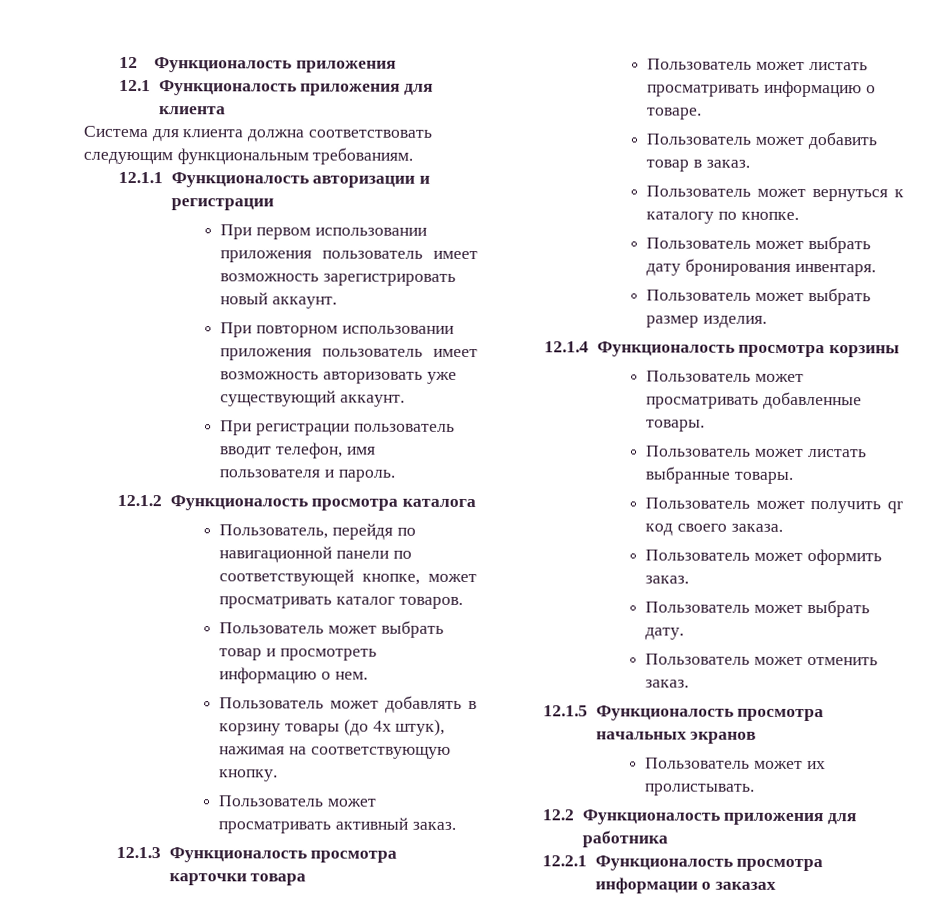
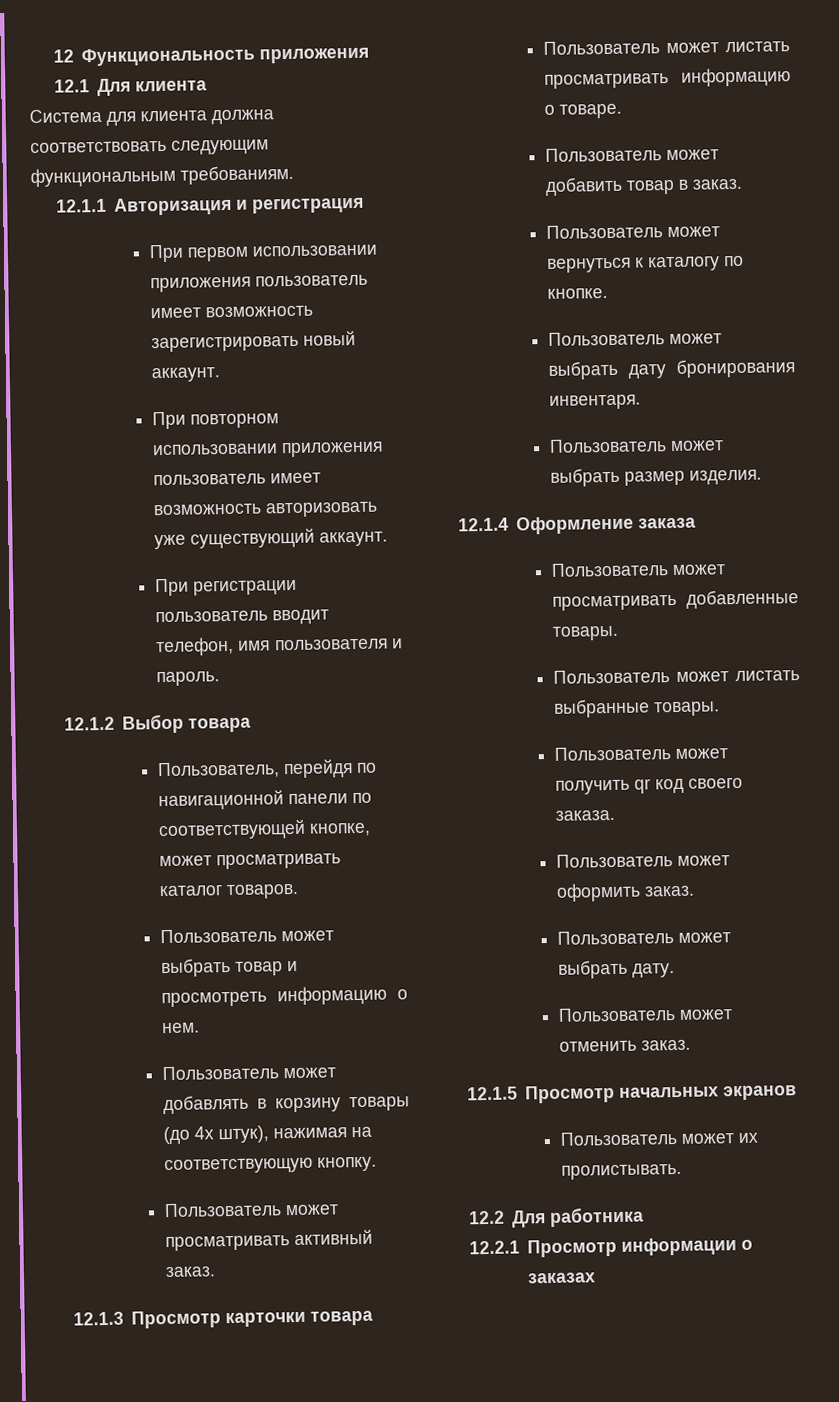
[153,57,292,73] Функционалость -> [81,46,256,67] Функциональность
[158,80,434,96] Функционалость приложения для -> [97,78,132,96] Для
[170,172,431,188] [170,198,274,211] Функционалость авторизации и регистрации -> [114,196,365,216] Авторизация и регистрация
[169,495,477,511] Функционалость просмотра каталога -> [122,713,252,734] Выбор товара
[168,847,398,863] Функционалость просмотра -> [131,1310,222,1329] Просмотр
[596,341,901,358] Функционалость просмотра корзины -> [516,515,697,535] Оформление заказа
[595,705,825,722] Функционалость просмотра -> [525,1084,616,1104] Просмотр
[581,809,857,826] Функционалость приложения для -> [512,1210,547,1228] Для
[594,855,824,872] Функционалость просмотра -> [527,1238,618,1258] Просмотр

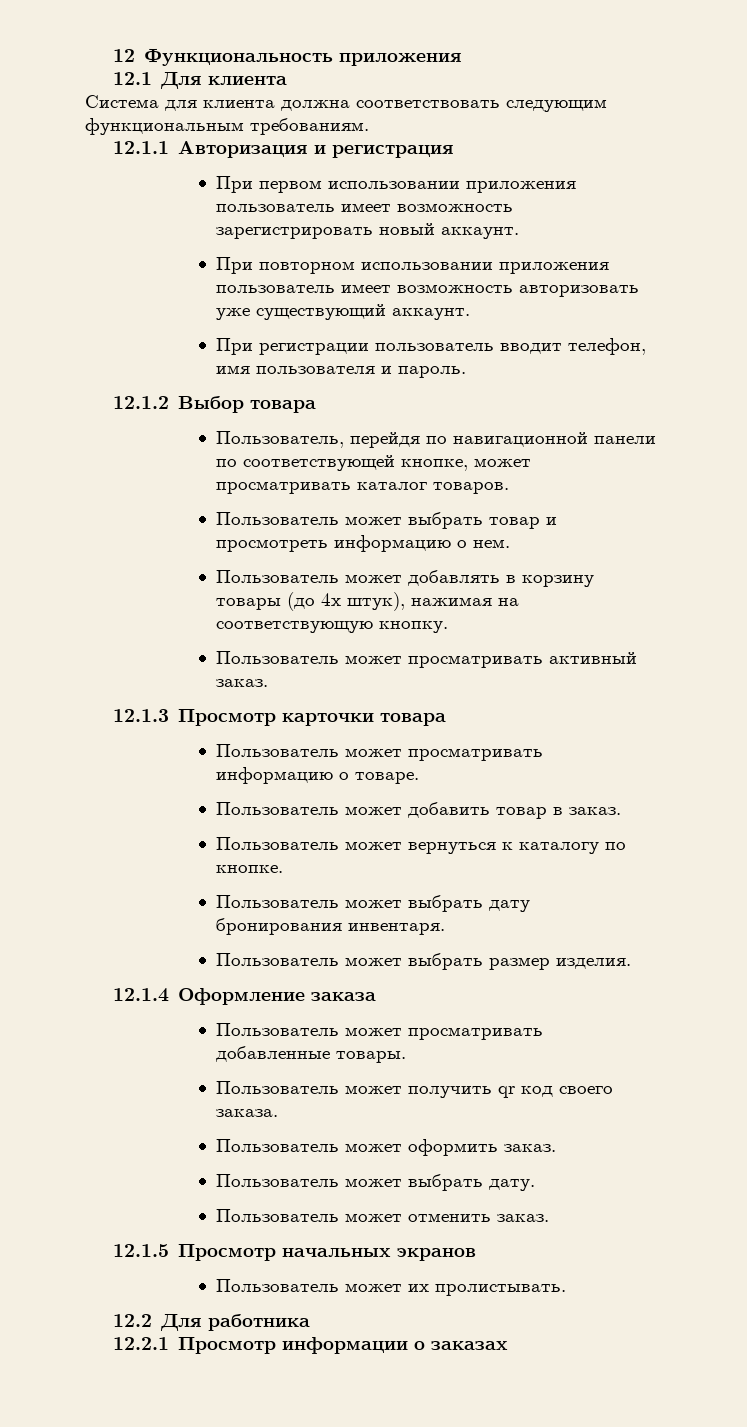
[725,41,790,53] листать -> (403, 752) none
[553,669,800,684] [553,698,721,718] // Пользователь может листать выбранные товары. -> (407, 1057) none

